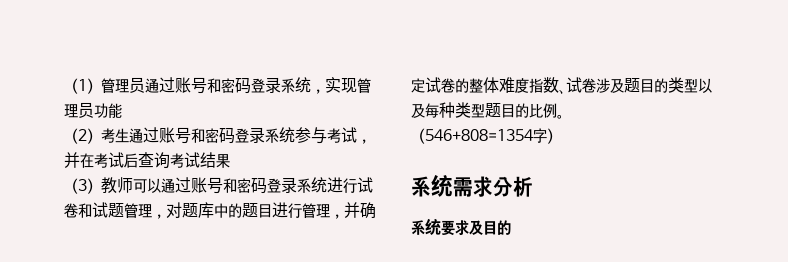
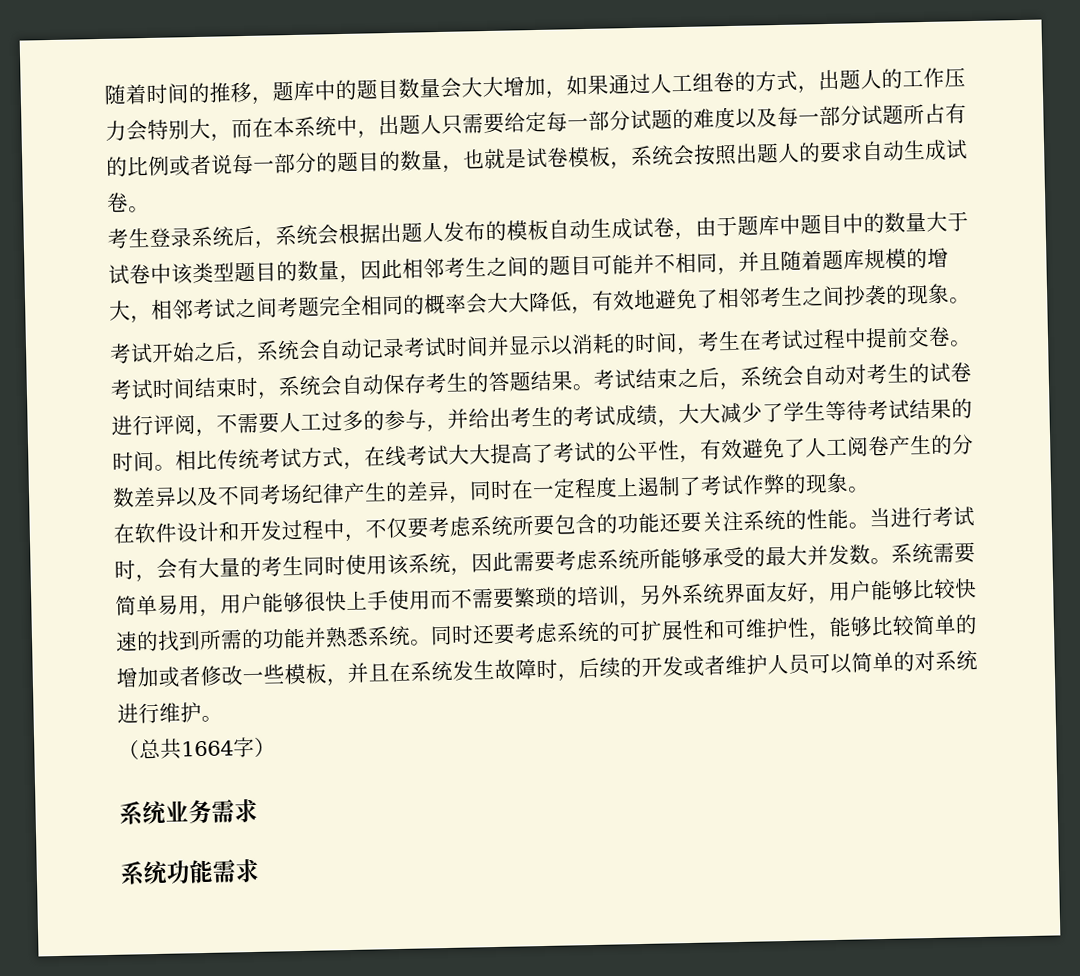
[64,77,371,94] [64,102,122,118] [64,127,371,144] [64,152,230,169] [64,177,373,194] [64,202,376,219] [411,77,712,94] [411,102,557,118] （1）管理员通过账号和密码登录系统，实现管理员功能 // （2）考生通过账号和密码登录系统参与考试，并在考试后查询考试结果 // （3）教师可以通过账号和密码登录系统进行试卷和试题管理，对题库中的题目进行管理，并确定试卷的整体难度指数、试卷涉及题目的类型以及每种类型题目的比例 -> [104,67,966,105] [105,103,967,142] [106,139,968,177] [106,192,150,213] [107,211,969,249] [108,247,949,285] [109,283,971,324] [109,326,972,365] [110,362,972,400] [111,398,973,438] [112,434,974,472] [112,472,870,508] [113,506,975,544] [114,542,976,583] [115,578,977,618] [115,614,978,652] [116,650,978,688] [117,702,202,724] 随着时间的推移，题库中的题目数量会大大增加，如果通过人工组卷的方式，出题人的工作压力会特别大，而在本系统中，出题人只需要给定每一部分试题的难度以及每一部分试题所占有的比例或者说每一部分的题目的数量，也就是试卷模板，系统会按照出题人的要求自动生成试卷。 // 考生登录系统后，系统会根据出题人发布的模板自动生成试卷，由于题库中题目中的数量大于试卷中该类型题目的数量，因此相邻考生之间的题目可能并不相同，并且随着题库规模的增大，相邻考试之间考题完全相同的概率会大大降低，有效地避免了相邻考生之间抄袭的现象。 // 考试开始之后，系统会自动记录考试时间并显示以消耗的时间，考生在考试过程中提前交卷。考试时间结束时，系统会自动保存考生的答题结果。考试结束之后，系统会自动对考生的试卷进行评阅，不需要人工过多的参与，并给出考生的考试成绩，大大减少了学生等待考试结果的时间。相比传统考试方式，在线考试大大提高了考试的公平性，有效避免了人工阅卷产生的分数差异以及不同考场纪律产生的差异，同时在一定程度上遏制了考试作弊的现象。 // 在软件设计和开发过程中，不仅要考虑系统所要包含的功能还要关注系统的性能。当进行考试时，会有大量的考生同时使用该系统，因此需要考虑系统所能够承受的最大并发数。系统需要简单易用，用户能够很快上手使用而不需要繁琐的培训，另外系统界面友好，用户能够比较快速的找到所需的功能并熟悉系统。同时还要考虑系统的可扩展性和可维护性，能够比较简单的增加或者修改一些模板，并且在系统发生故障时，后续的开发或者维护人员可以简单的对系统进行维护
[425,129,534,141] 546+808=1354 -> [139,738,234,760] 总共1664
[453,176,533,197] [411,218,511,236] 需求分析 // 系统要求及目的 -> [165,798,258,824] [120,858,260,886] 业务需求 // 系统功能需求

